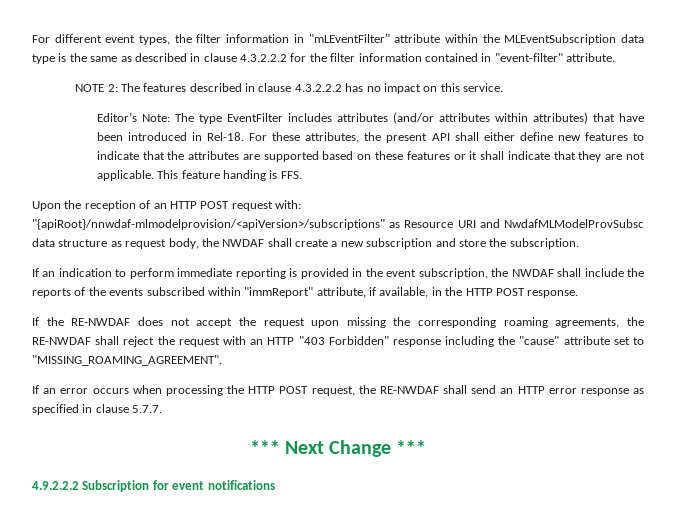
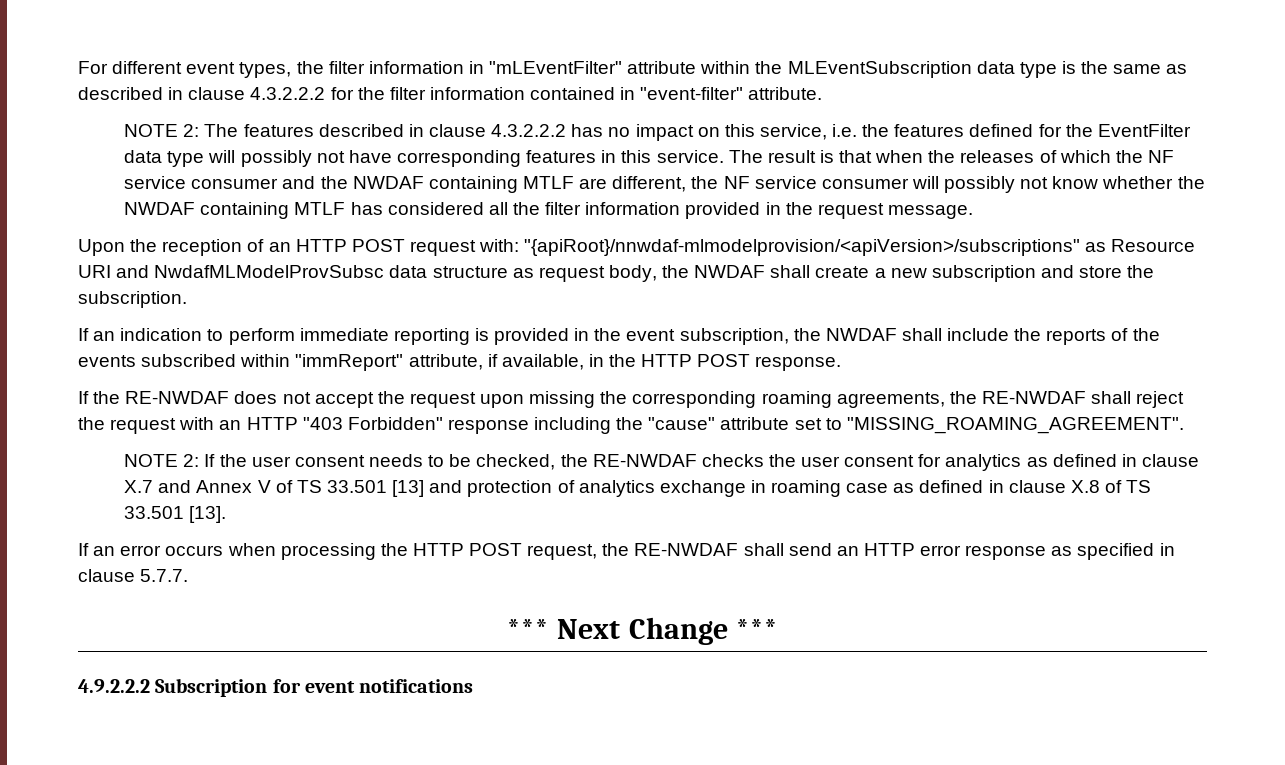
[463,83,504,92] [96,112,644,124] [96,132,644,143] [96,151,646,162] [96,170,302,181] service. // Editor’s Note: The type EventFilter includes attributes (and/or attributes within attributes) that have been introduced in Rel-18. For these attributes, the present API shall either define new features to indicate that the attributes are supported based on these features or it shall indicate that they are not applicable. This feature handing is FFS. -> [759,124,1191,140] [124,150,1174,167] [124,176,1205,193] [124,202,973,219] service, i.e. the features defined for the EventFilter data type will possibly not have corresponding features in this service. The result is that when the releases of which the NF service consumer and the NWDAF containing MTLF are different, the NF service consumer will possibly not know whether the NWDAF containing MTLF has considered all the filter information provided in the request message.
(222, 360) none -> [124,454,1199,471] [124,480,1152,497] [124,506,227,523] // NOTE 2: If the user consent needs to be checked, the RE-NWDAF checks the user consent for analytics as defined in clause X.7 and Annex V of TS 33.501 [13] and protection of analytics exchange in roaming case as defined in clause X.8 of TS 33.501 [13].

